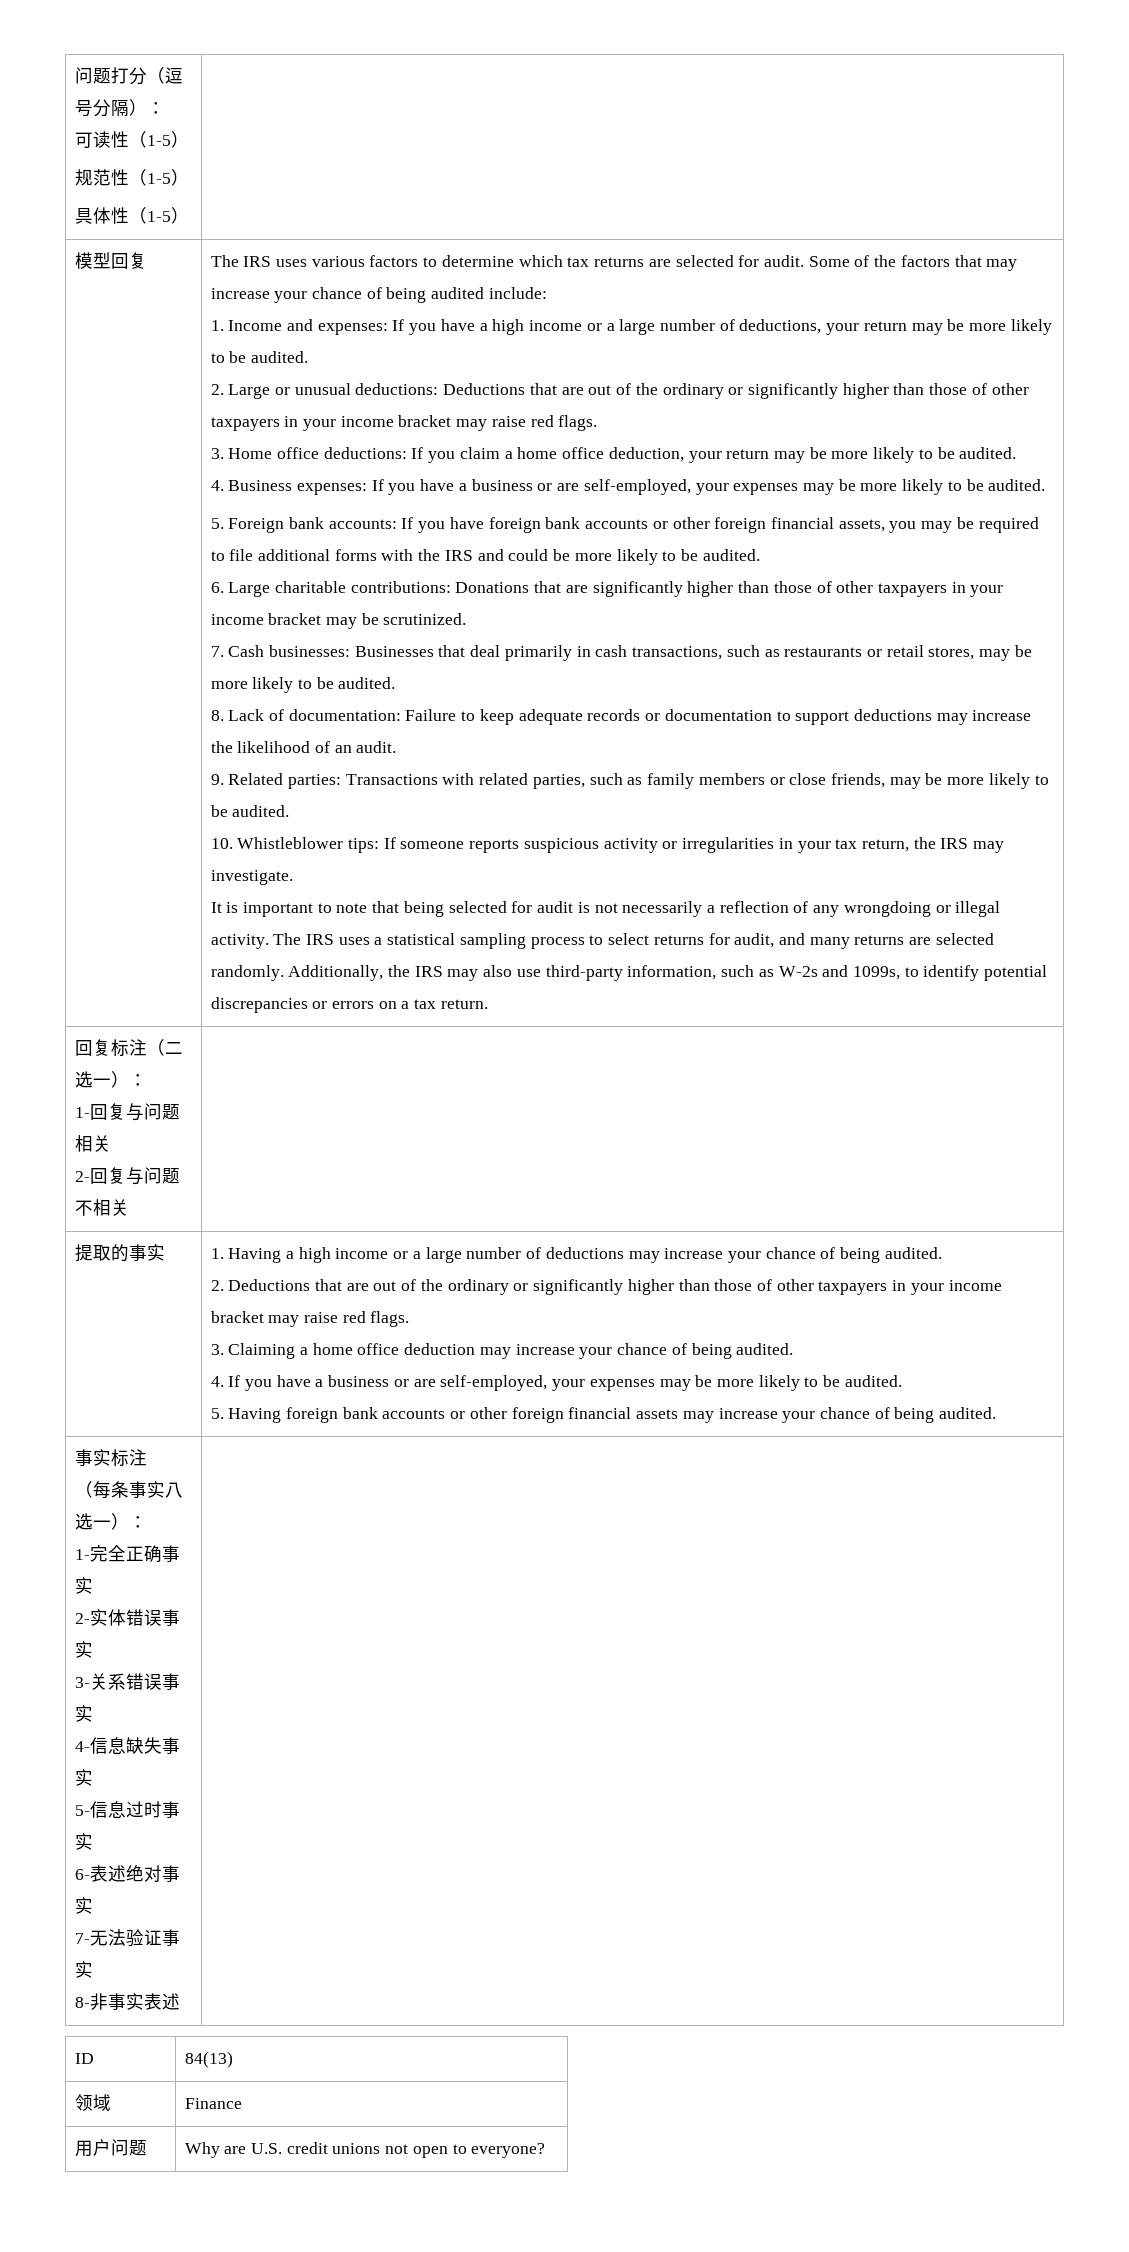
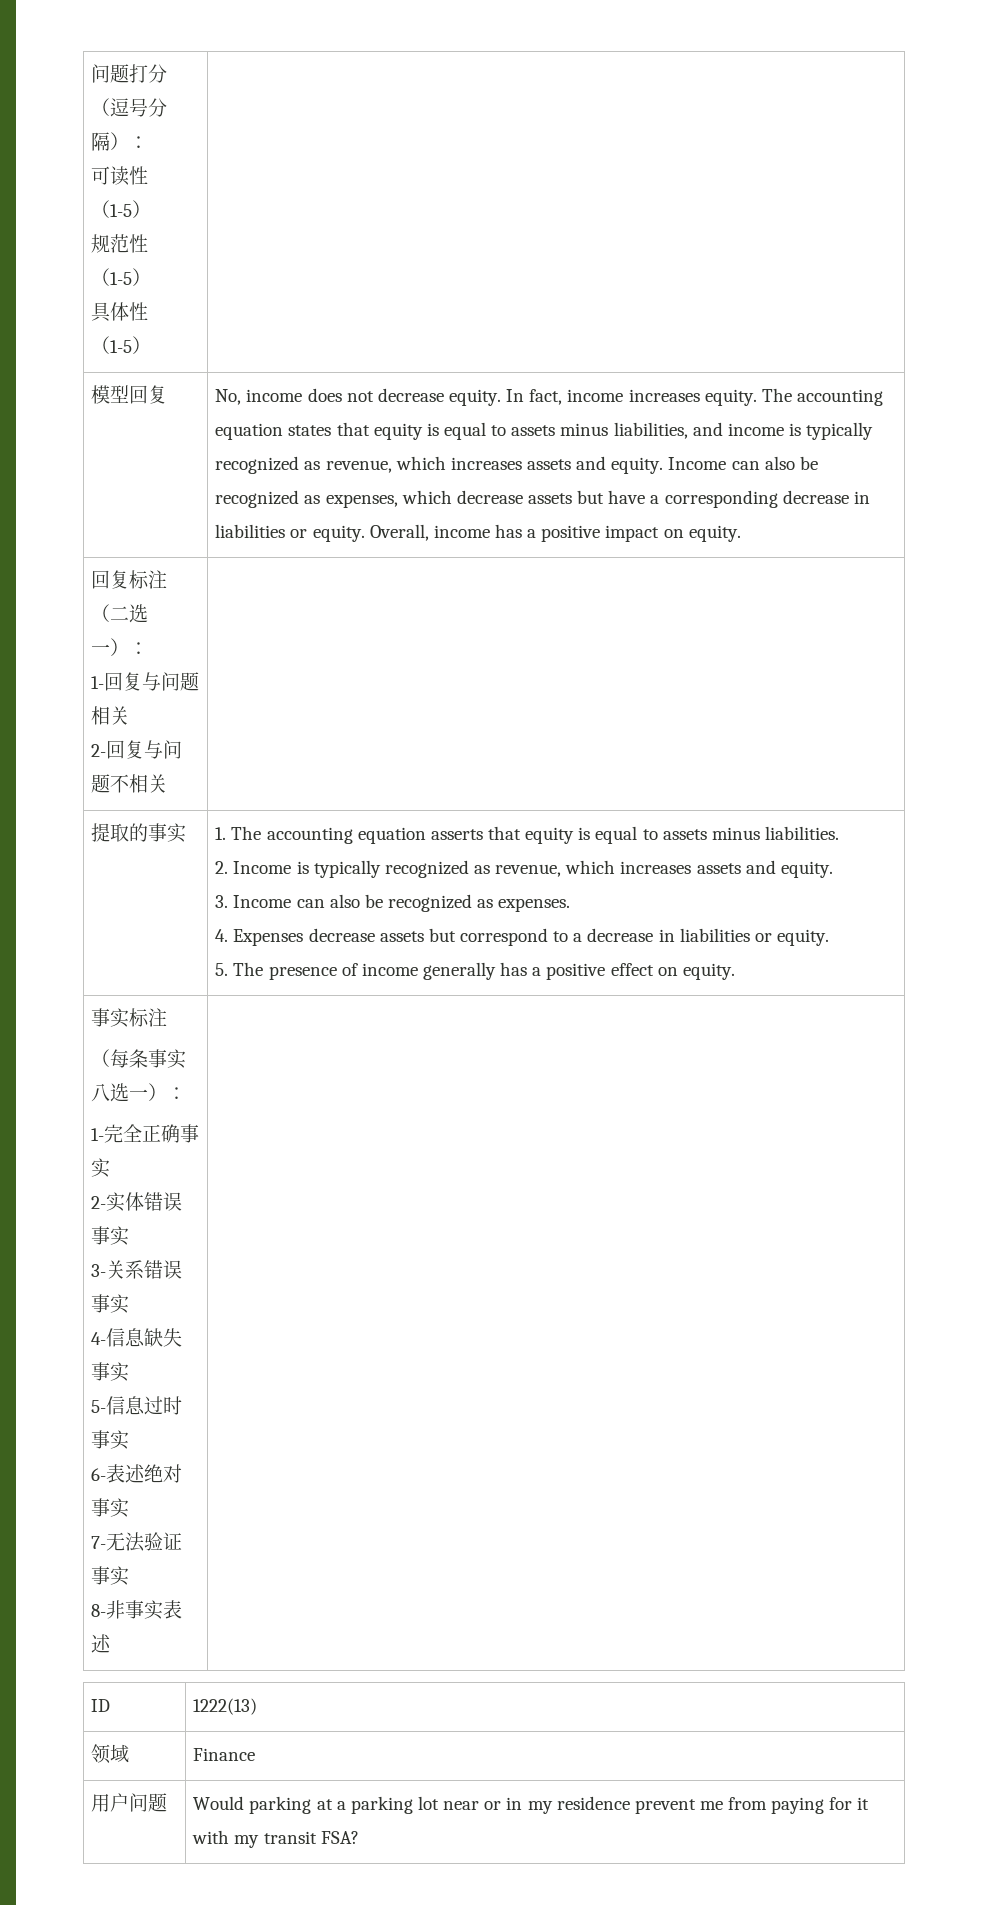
[210,255,1018,271] [210,287,547,303] [210,319,1052,335] [210,351,308,363] [210,383,1029,399] [210,415,598,431] [210,447,1017,463] [210,479,1046,495] [210,517,1039,533] [210,549,760,565] [210,581,1004,597] [210,613,467,629] [210,645,1032,661] [210,677,396,693] [210,709,1032,725] [210,741,397,753] [210,773,1049,789] [210,805,290,817] [210,837,1005,853] [210,870,293,885] [210,901,1001,917] [210,933,994,949] [210,965,1048,981] [210,997,488,1013] The IRS uses various factors to determine which tax returns are selected for audit. Some of the factors that may increase your chance of being audited include: // 1. Income and expenses: If you have a high income or a large number of deductions, your return may be more likely to be audited. // 2. Large or unusual deductions: Deductions that are out of the ordinary or significantly higher than those of other taxpayers in your income bracket may raise red flags. // 3. Home office deductions: If you claim a home office deduction, your return may be more likely to be audited. // 4. Business expenses: If you have a business or are self-employed, your expenses may be more likely to be audited. // 5. Foreign bank accounts: If you have foreign bank accounts or other foreign financial assets, you may be required to file additional forms with the IRS and could be more likely to be audited. // 6. Large charitable contributions: Donations that are significantly higher than those of other taxpayers in your income bracket may be scrutinized. // 7. Cash businesses: Businesses that deal primarily in cash transactions, such as restaurants or retail stores, may be more likely to be audited. // 8. Lack of documentation: Failure to keep adequate records or documentation to support deductions may increase the likelihood of an audit. // 9. Related parties: Transactions with related parties, such as family members or close friends, may be more likely to be audited. // 10. Whistleblower tips: If someone reports suspicious activity or irregularities in your tax return, the IRS may investigate. // It is important to note that being selected for audit is not necessarily a reflection of any wrongdoing or illegal activity. The IRS uses a statistical sampling process to select returns for audit, and many returns are selected randomly. Additionally, the IRS may also use third-party information, such as W-2s and 1099s, to identify potential discrepancies or errors on a tax return. -> [215,388,883,406] [215,422,874,440] [215,456,818,474] [215,490,870,508] [215,524,741,542] No, income does not decrease equity. In fact, income increases equity. The accounting equation states that equity is equal to assets minus liabilities, and income is typically recognized as revenue, which increases assets and equity. Income can also be recognized as expenses, which decrease assets but have a corresponding decrease in liabilities or equity. Overall, income has a positive impact on equity.
[228,1247,942,1263] [210,1279,1002,1295] [210,1311,410,1327] [210,1343,794,1359] [210,1375,902,1391] [210,1407,997,1423] Having a high income or a large number of deductions may increase your chance of being audited. // 2. Deductions that are out of the ordinary or significantly higher than those of other taxpayers in your income bracket may raise red flags. // 3. Claiming a home office deduction may increase your chance of being audited. // 4. If you have a business or are self-employed, your expenses may be more likely to be audited. // 5. Having foreign bank accounts or other foreign financial assets may increase your chance of being audited. -> [231,826,839,844] [215,860,833,878] [215,894,571,912] [215,928,829,946] [215,962,735,980] The accounting equation asserts that equity is equal to assets minus liabilities. // 2. Income is typically recognized as revenue, which increases assets and equity. // 3. Income can also be recognized as expenses. // 4. Expenses decrease assets but correspond to a decrease in liabilities or equity. // 5. The presence of income generally has a positive effect on equity.
[184,2051,233,2068] 84(13) -> [193,1698,258,1715] 1222(13)
[184,2142,546,2158] Why are U.S. credit unions not open to everyone? -> [193,1796,870,1814] [192,1830,359,1848] Would parking at a parking lot near or in my residence prevent me from paying for it with my transit FSA?

